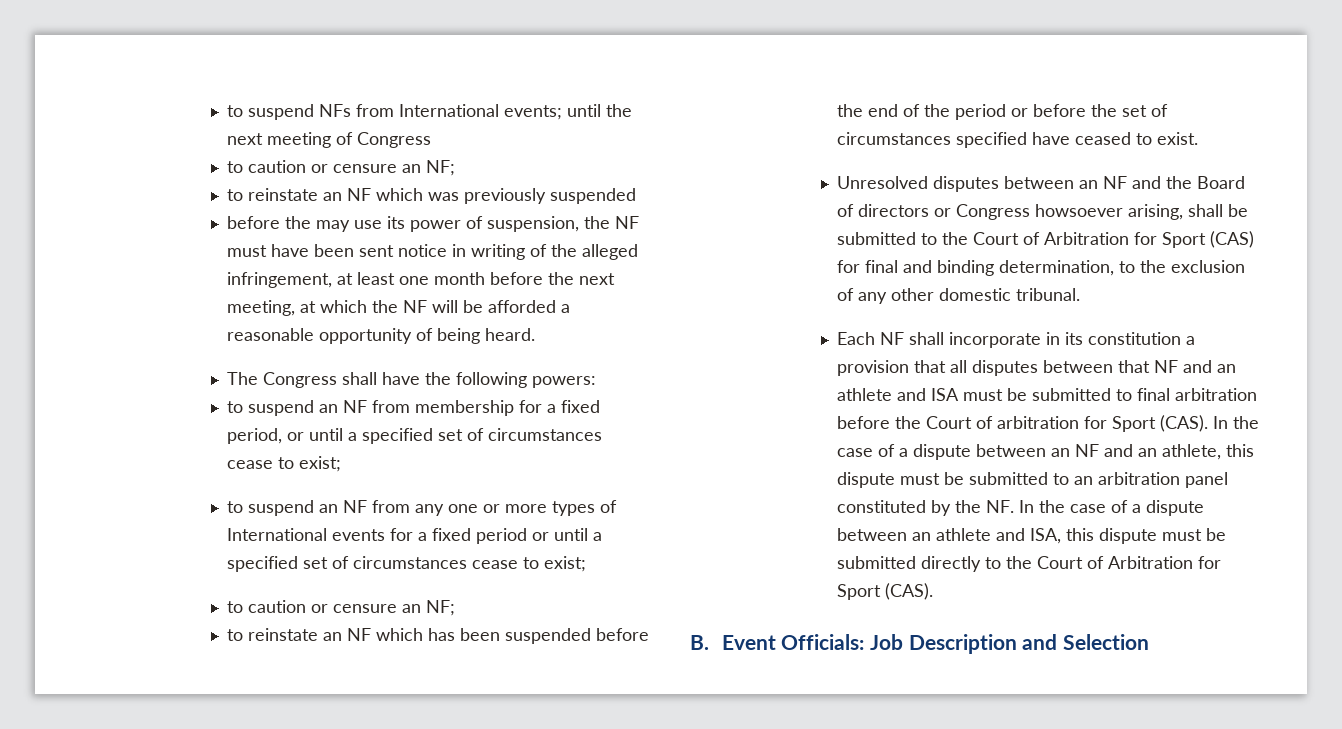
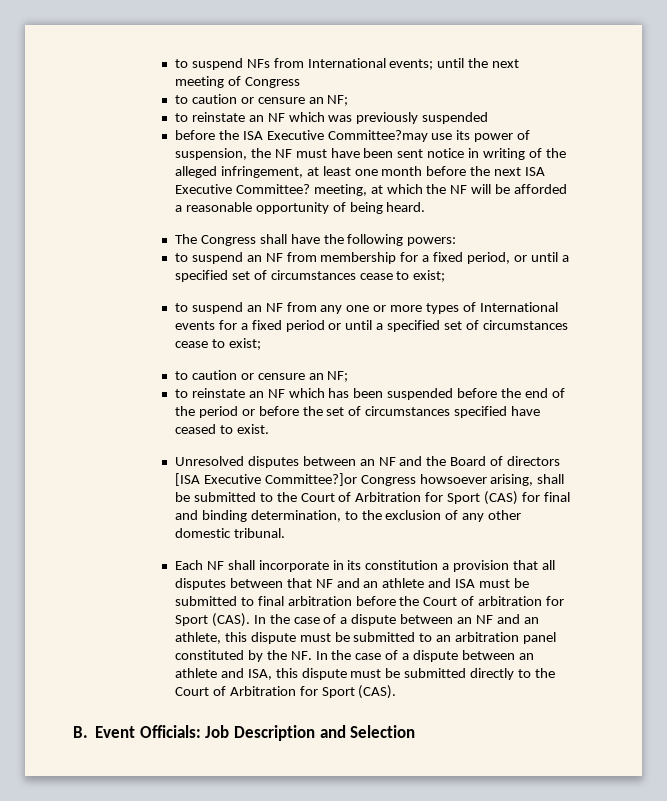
[315,220,350,232] may -> [242,130,428,142] ISA Executive Committee?may
(615, 279) none -> [525,167,546,176] [174,184,310,194] ISA Executive Committee?
[933,208,951,217] or -> [174,473,357,486] [ISA Executive Committee?]or

